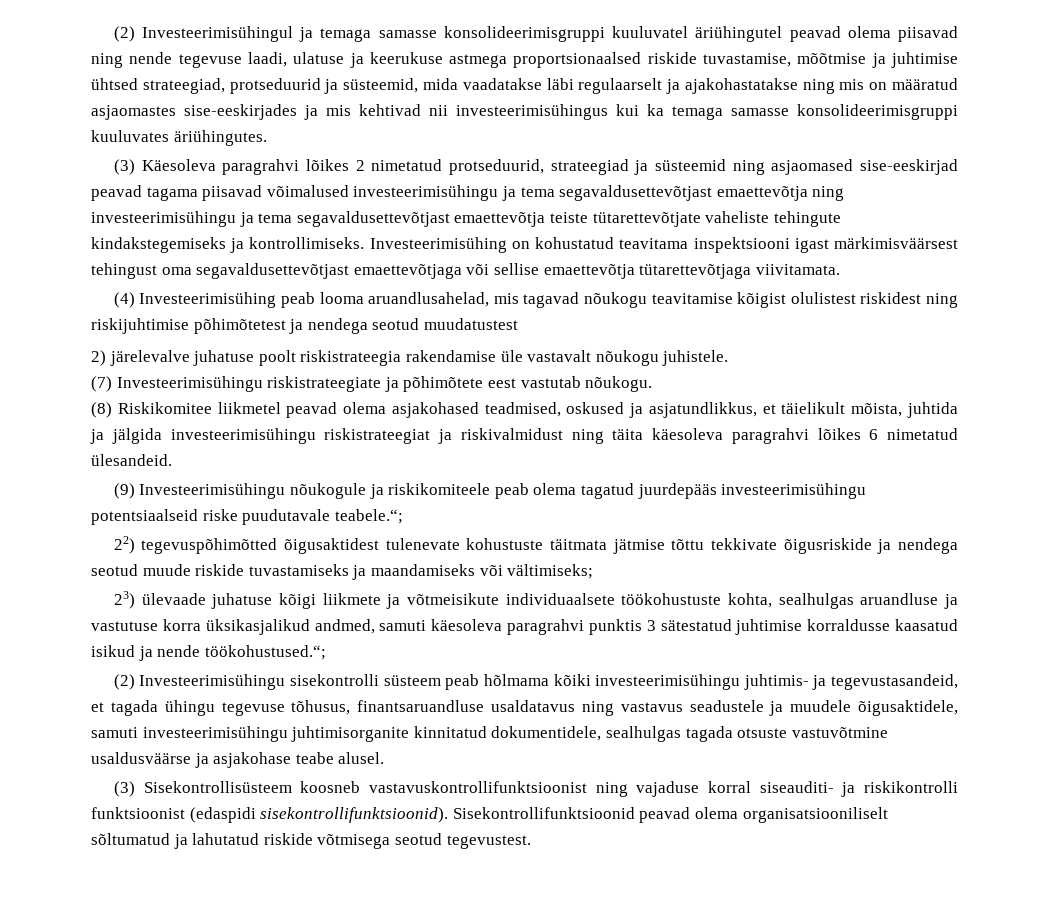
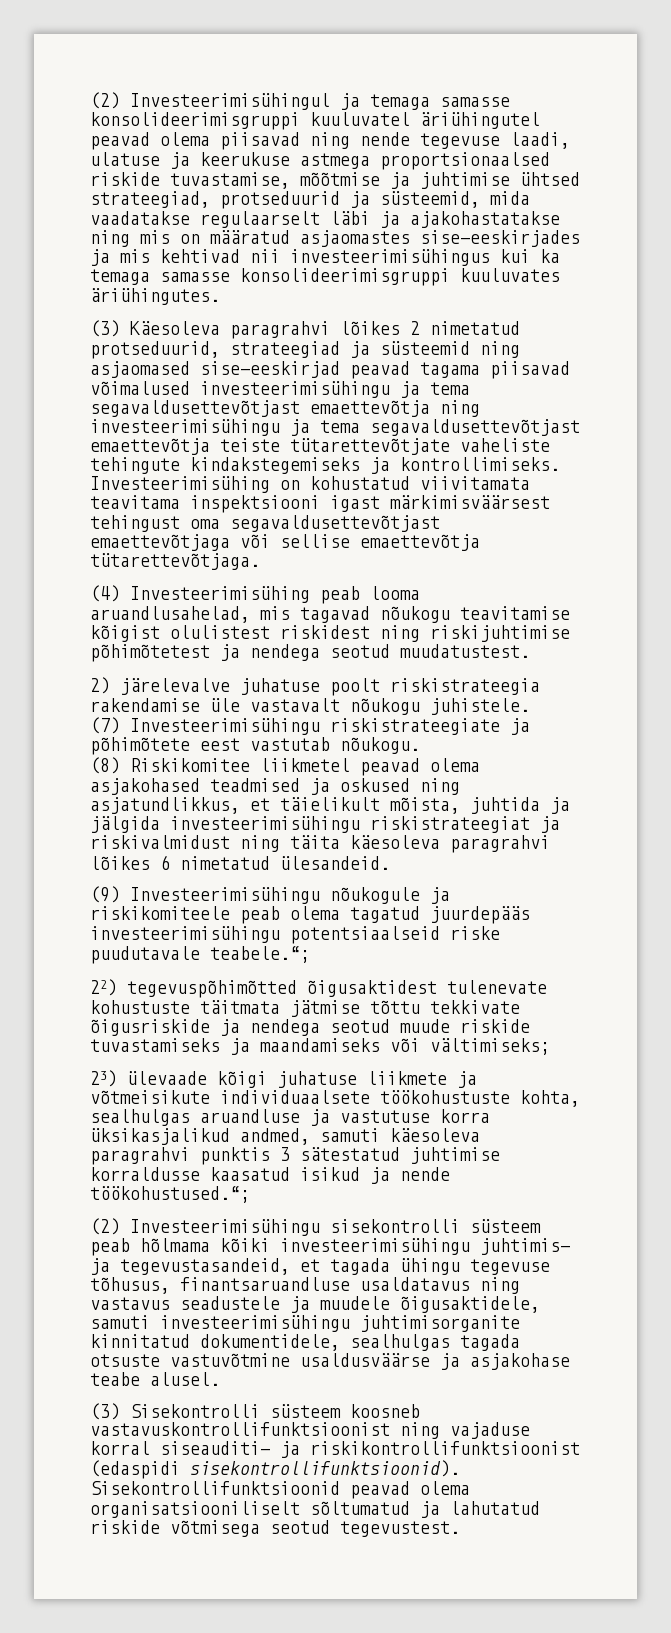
[546,78,663,94] läbi regulaarselt -> [200,211,370,228] regulaarselt läbi
(615, 243) none -> [420,476,530,490] viivitamata
[639,264,840,279] tütarettevõtjaga viivitamata. -> [90,553,260,570] tütarettevõtjaga.
[423,318,518,330] muudatustest -> [400,644,530,658] muudatustest.
[484,402,644,418] teadmised, oskused ja -> [210,778,460,795] teadmised ja oskused ning
[211,593,316,609] juhatuse kõigi -> [217,1071,357,1088] kõigi juhatuse
[143,781,292,793] Sisekontrollisüsteem -> [130,1404,341,1418] Sisekontrolli süsteem
[863,781,958,793] [91,807,185,819] riskikontrolli funktsioonist -> [310,1441,580,1455] riskikontrollifunktsioonist

